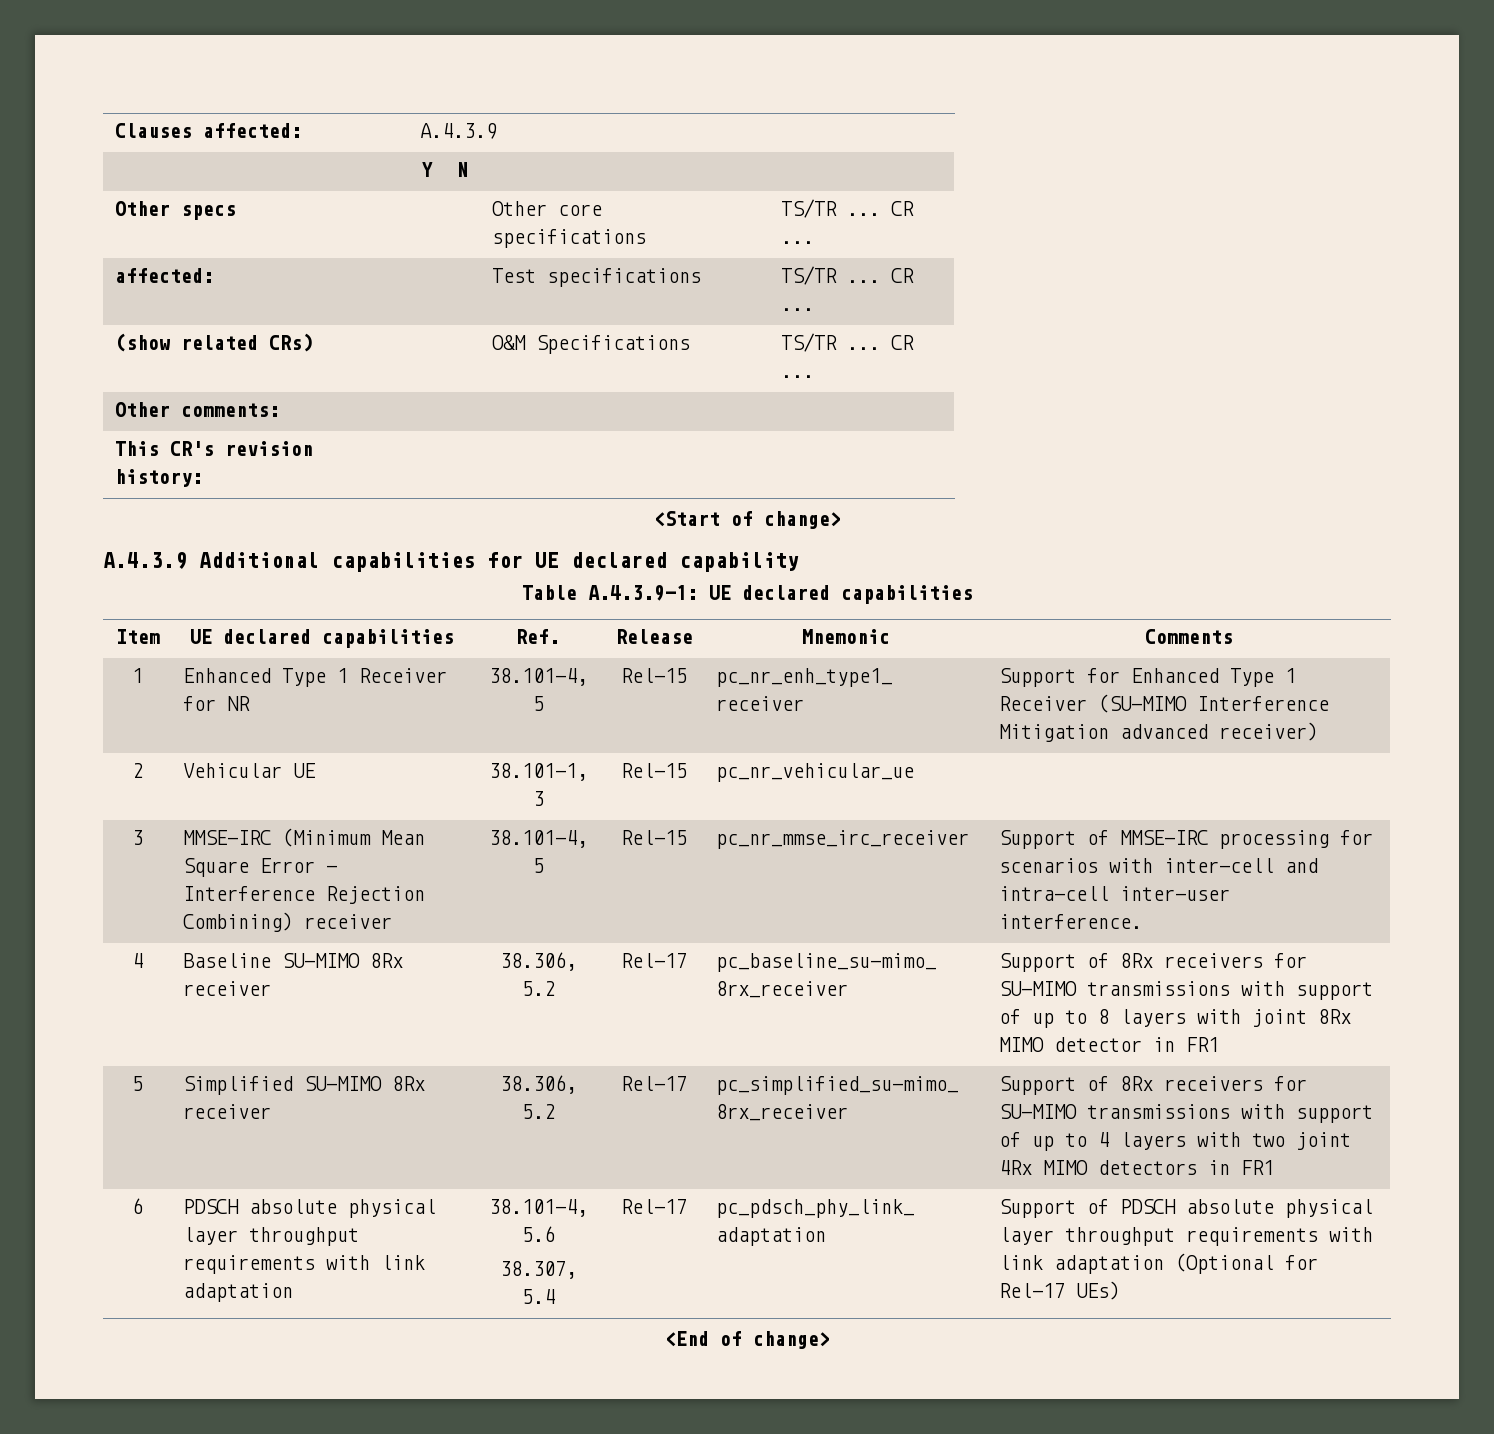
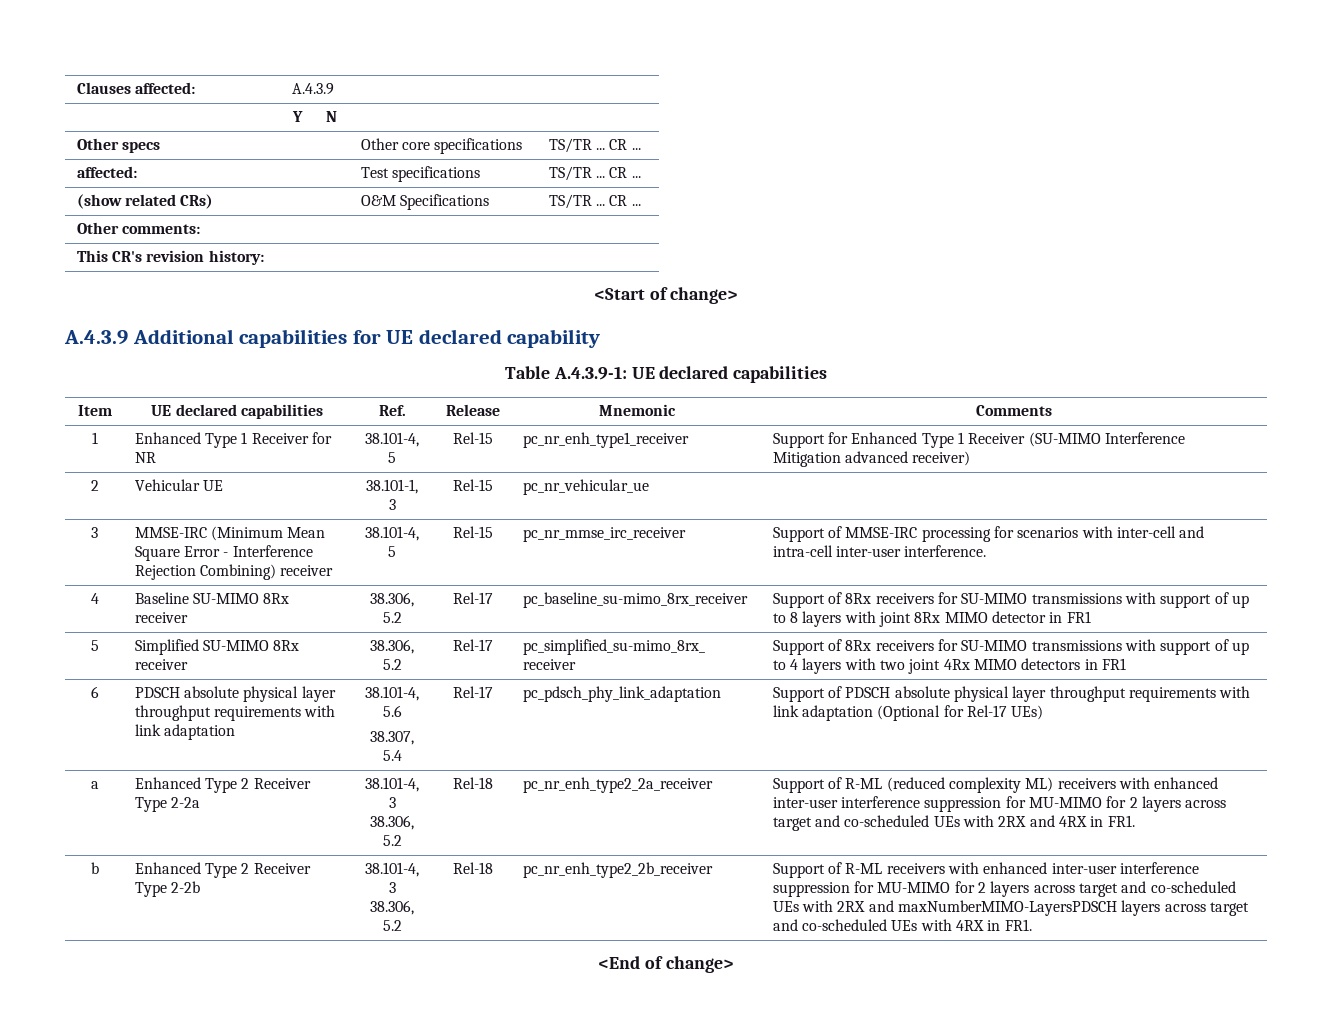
(1120, 1290) none -> [90,781,99,789] [134,777,311,793] [134,797,201,812] [365,777,419,792] [388,797,396,808] [370,815,414,830] [382,835,402,846] [452,777,493,789] [522,777,713,793] [772,777,1219,793] [772,796,1227,812] [772,815,1135,831] [90,862,99,874] [134,862,311,878] [134,881,201,897] [365,862,419,877] [388,882,396,893] [370,900,414,915] [382,920,402,931] [452,862,493,874] [522,862,713,878] [772,862,1199,878] [772,881,1236,897] [772,900,1249,916] [772,919,1032,931] // a | Enhanced Type 2 Receiver Type 2-2a | 38.101-4, 3 // 38.306, 5.2 | Rel-18 | pc_nr_enh_type2_2a_receiver | Support of R-ML (reduced complexity ML) receivers with enhanced inter-user interference suppression for MU-MIMO for 2 layers across target and co-scheduled UEs with 2RX and 4RX in FR1. // b | Enhanced Type 2 Receiver Type 2-2b | 38.101-4, 3 // 38.306, 5.2 | Rel-18 | pc_nr_enh_type2_2b_receiver | Support of R-ML receivers with enhanced inter-user interference suppression for MU-MIMO for 2 layers across target and co-scheduled UEs with 2RX and maxNumberMIMO-LayersPDSCH layers across target and co-scheduled UEs with 4RX in FR1.

